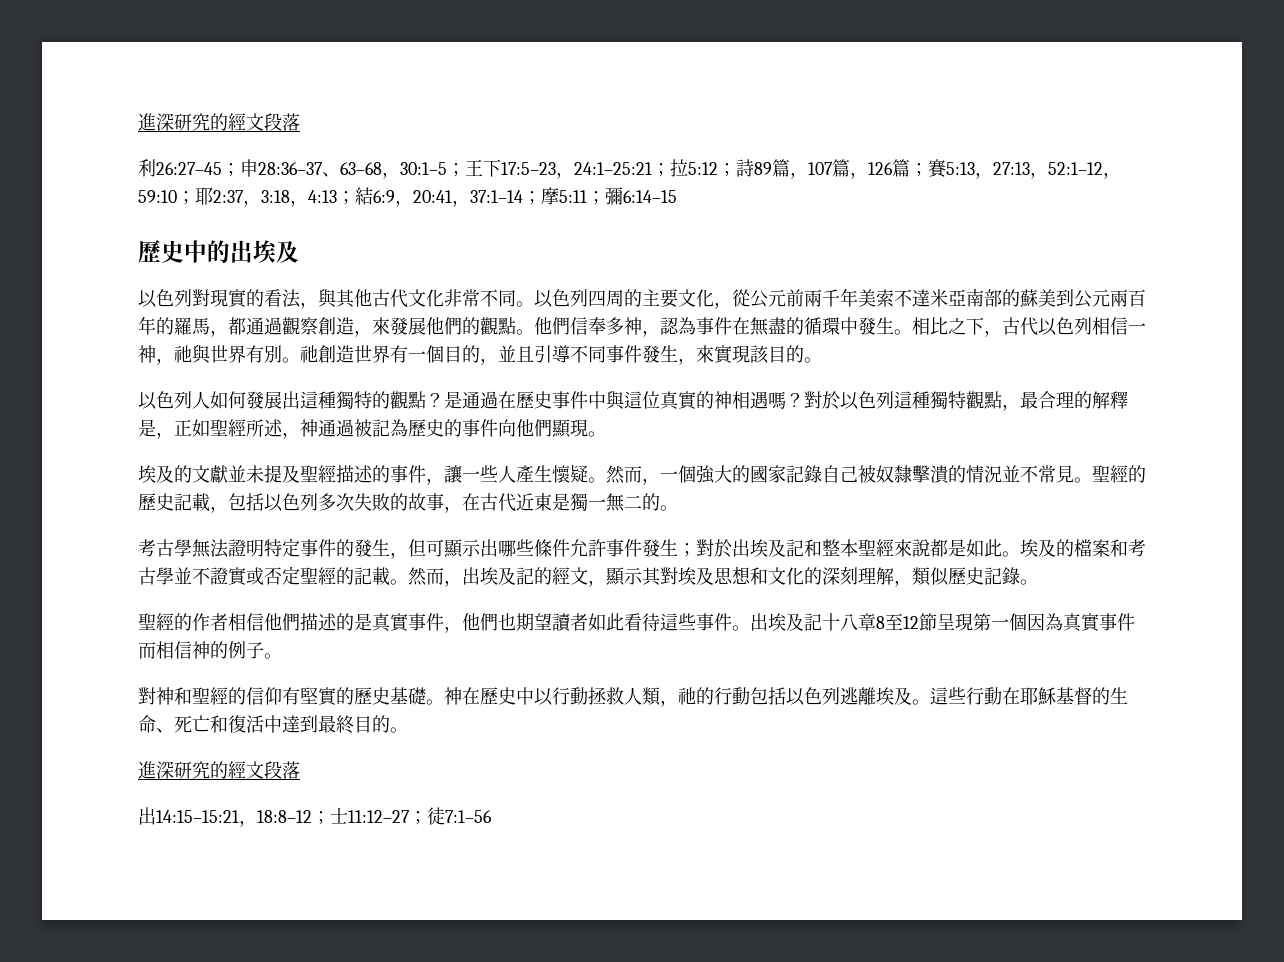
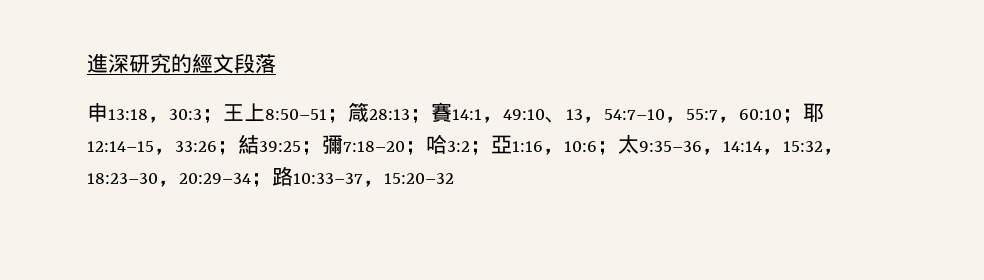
[138,113,300,131] [138,159,1121,179] [138,187,677,207] [138,240,299,263] [138,288,1146,309] [138,316,1146,337] [138,344,822,365] [138,390,1128,411] [138,419,606,439] [138,464,1146,485] [138,493,678,513] [138,538,1146,559] [138,566,1038,587] [138,613,1135,633] [138,641,282,659] [138,687,1128,707] [138,715,408,734] [138,761,300,779] [138,807,492,827] 進深研究的經文段落 // 利26:27–45；申28:36–37、63–68，30:1–5；王下17:5–23，24:1–25:21；拉5:12；詩89篇，107篇，126篇；賽5:13，27:13，52:1–12，59:10；耶2:37，3:18，4:13；結6:9，20:41，37:1–14；摩5:11；彌6:14–15 // 歷史中的出埃及 // 以色列對現實的看法，與其他古代文化非常不同。以色列四周的主要文化，從公元前兩千年美索不達米亞南部的蘇美到公元兩百年的羅馬，都通過觀察創造，來發展他們的觀點。他們信奉多神，認為事件在無盡的循環中發生。相比之下，古代以色列相信一神，祂與世界有別。祂創造世界有一個目的，並且引導不同事件發生，來實現該目的。 // 以色列人如何發展出這種獨特的觀點？是通過在歷史事件中與這位真實的神相遇嗎？對於以色列這種獨特觀點，最合理的解釋是，正如聖經所述，神通過被記為歷史的事件向他們顯現。 // 埃及的文獻並未提及聖經描述的事件，讓一些人產生懷疑。然而，一個強大的國家記錄自己被奴隸擊潰的情況並不常見。聖經的歷史記載，包括以色列多次失敗的故事，在古代近東是獨一無二的。 // 考古學無法證明特定事件的發生，但可顯示出哪些條件允許事件發生；對於出埃及記和整本聖經來說都是如此。埃及的檔案和考古學並不證實或否定聖經的記載。然而，出埃及記的經文，顯示其對埃及思想和文化的深刻理解，類似歷史記錄。 // 聖經的作者相信他們描述的是真實事件，他們也期望讀者如此看待這些事件。出埃及記十八章8至12節呈現第一個因為真實事件而相信神的例子。 // 對神和聖經的信仰有堅實的歷史基礎。神在歷史中以行動拯救人類，祂的行動包括以色列逃離埃及。這些行動在耶穌基督的生命、死亡和復活中達到最終目的。 // 進深研究的經文段落 // 出14:15–15:21，18:8–12；士11:12–27；徒7:1–56 -> [87,53,276,74] [87,102,824,123] [87,134,844,155] [87,166,454,187] 進深研究的經文段落 // 申13:18，30:3；王上8:50–51；箴28:13；賽14:1，49:10、13，54:7–10，55:7，60:10；耶12:14–15，33:26；結39:25；彌7:18–20；哈3:2；亞1:16，10:6；太9:35–36，14:14，15:32，18:23–30，20:29–34；路10:33–37，15:20–32

